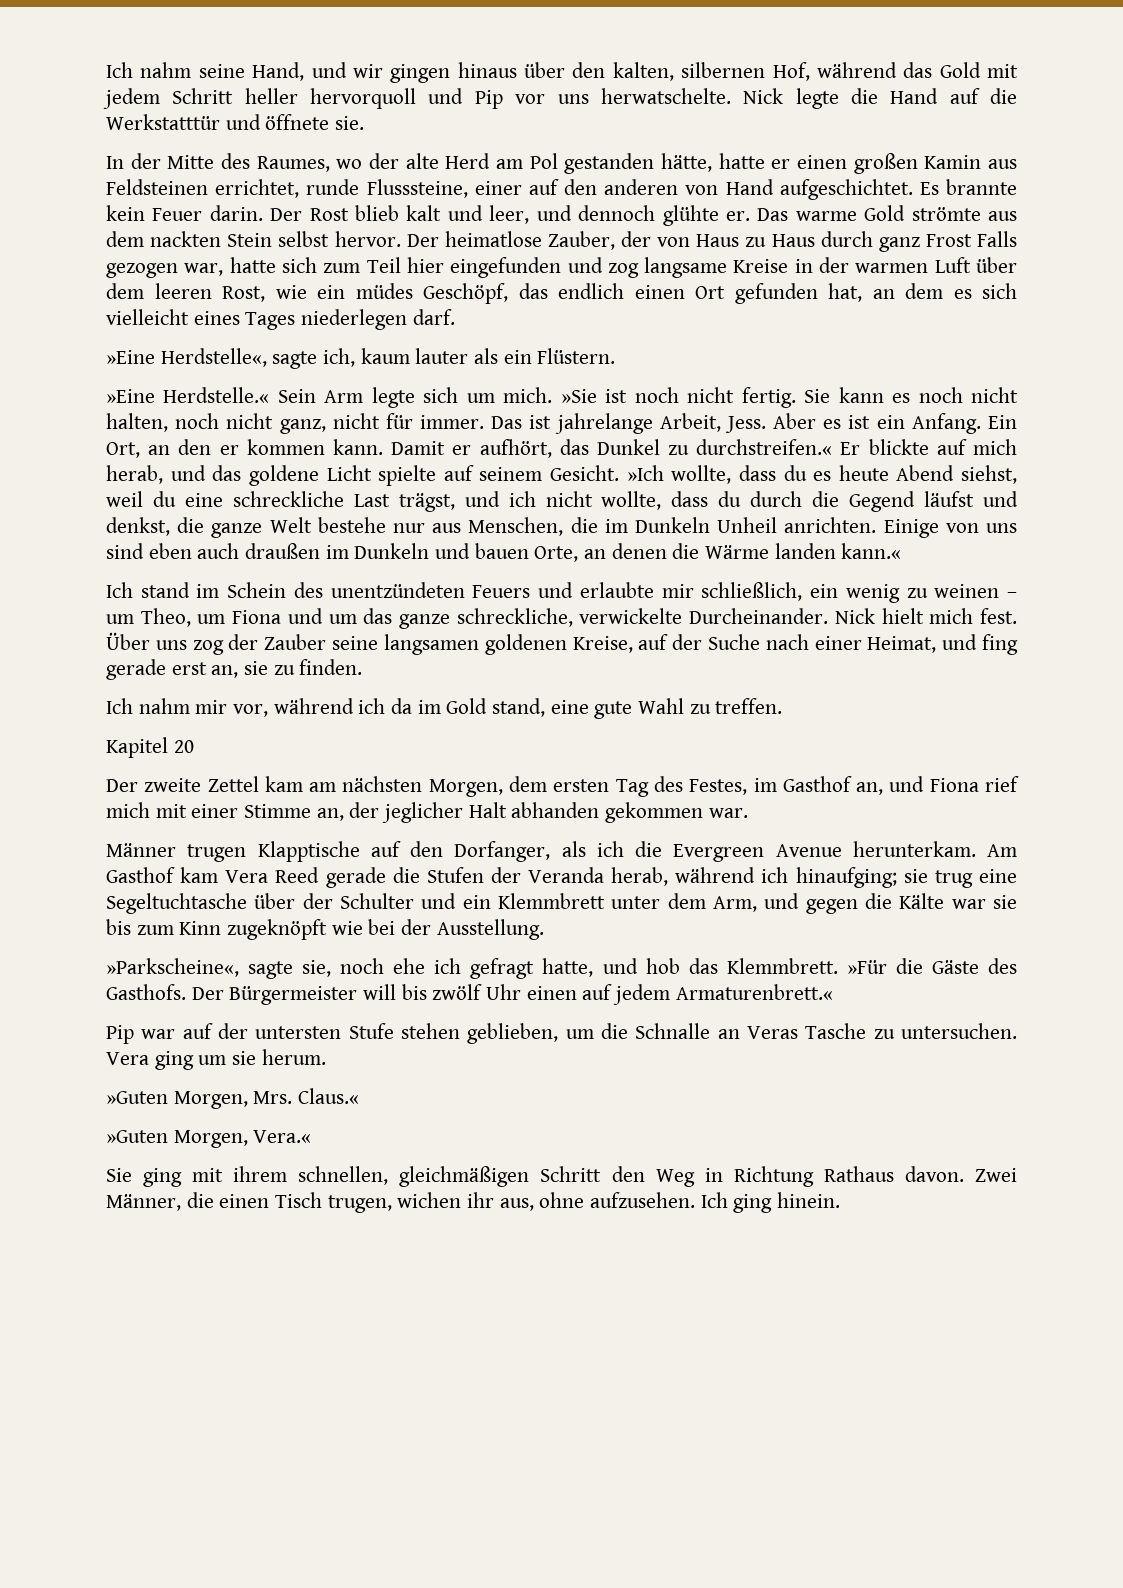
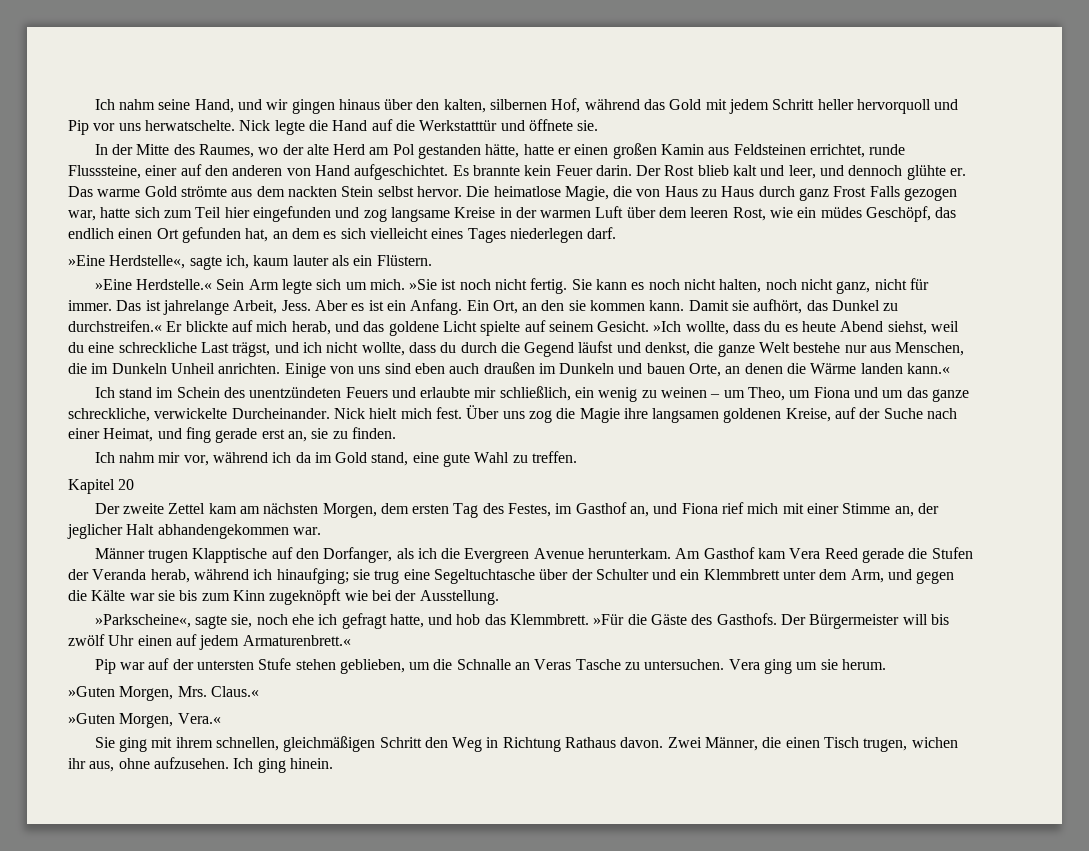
[406,231,651,250] Der heimatlose Zauber, der -> [466,186,633,201] Die heimatlose Magie, die
[219,445,239,455] er -> [568,300,586,311] sie
[452,445,472,455] er -> [732,300,750,311] sie
[228,634,379,650] der Zauber seine -> [556,408,648,423] die Magie ihre
[511,802,704,823] abhanden gekommen -> [157,524,289,539] abhandengekommen

